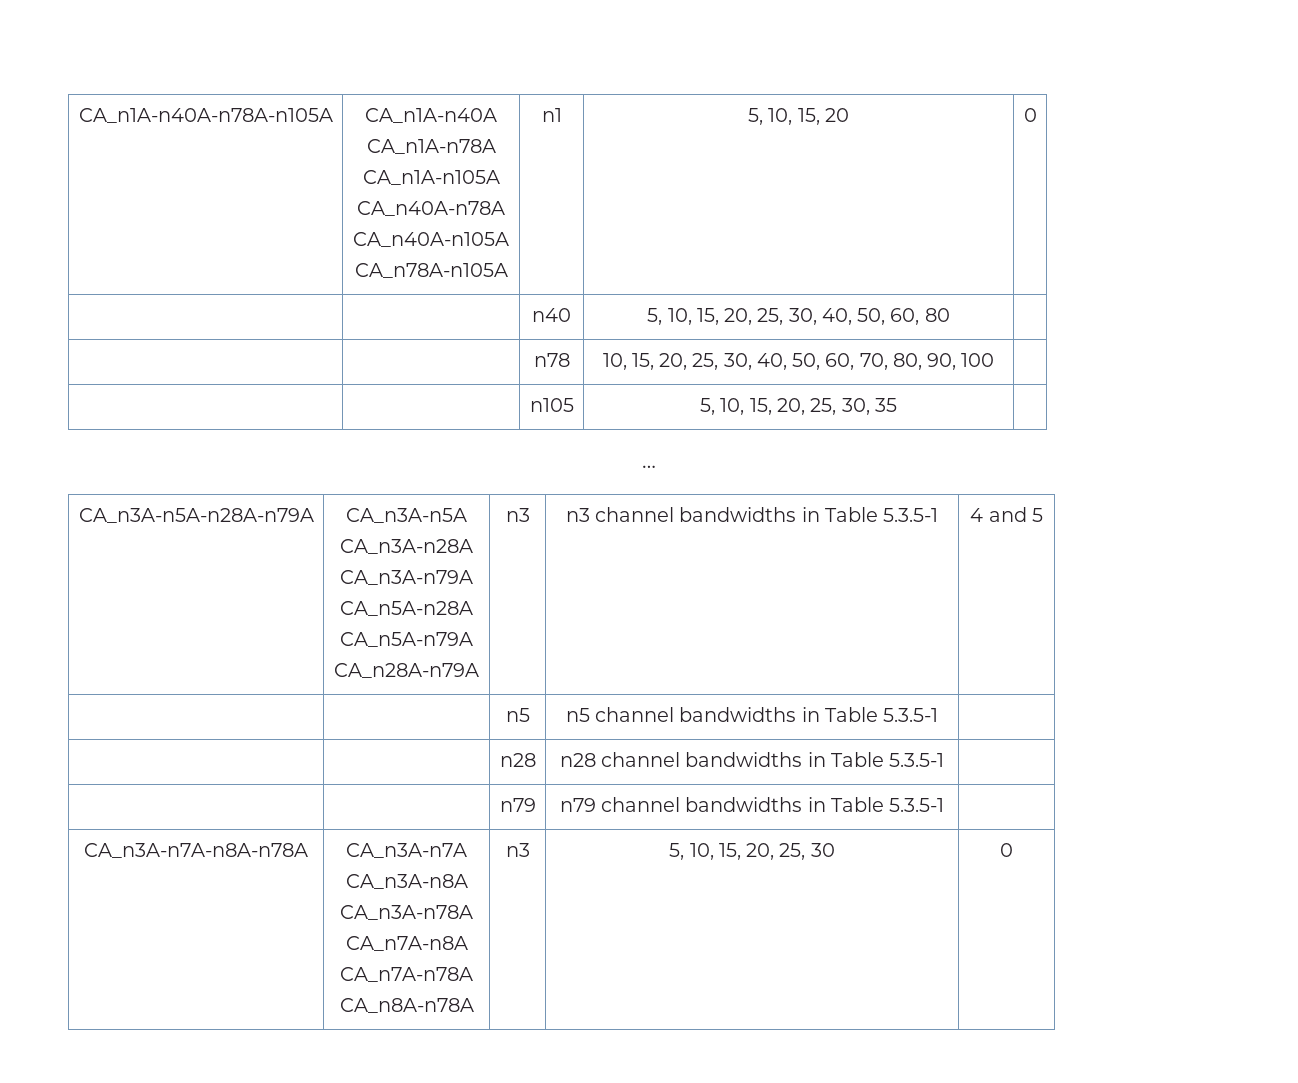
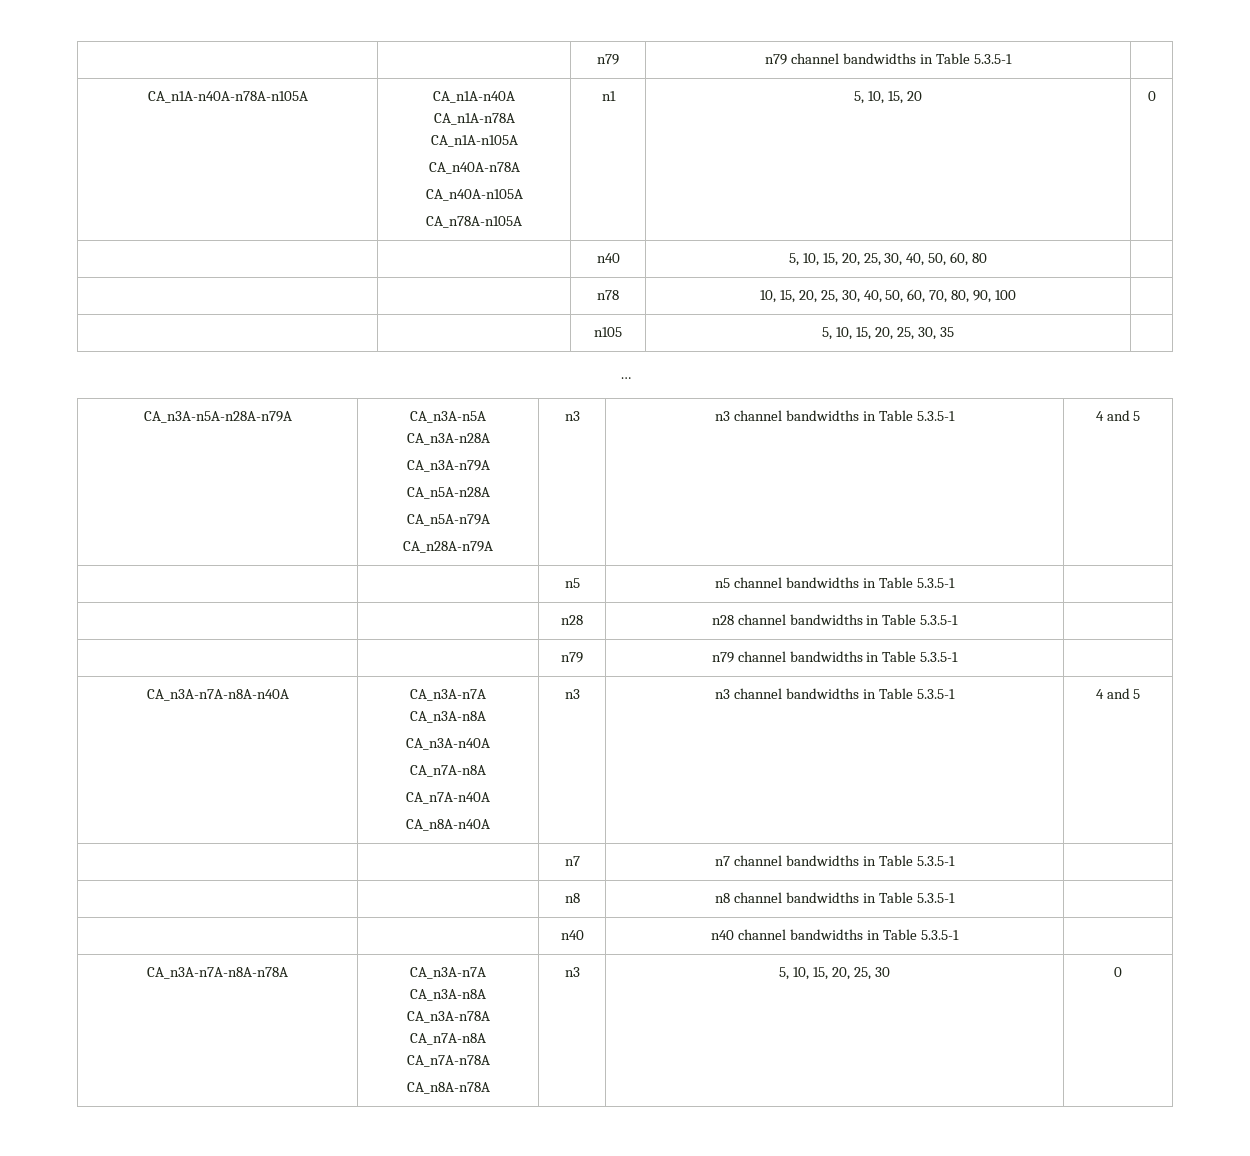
(78, 115) none -> [597,54,619,65] [765,53,1012,65] | | n79 | n79 channel bandwidths in Table 5.3.5-1 | //
(945, 805) none -> [146,689,289,701] [410,689,486,701] [410,711,486,723] [406,738,490,750] [410,765,486,777] [406,792,490,804] [406,819,490,831] [564,689,580,699] [715,688,955,699] [1095,688,1141,699] [564,856,580,866] [715,855,955,866] [564,893,580,903] [715,892,955,903] [560,930,584,940] [711,929,959,940] // CA_n3A-n7A-n8A-n40A | CA_n3A-n7A // CA_n3A-n8A // CA_n3A-n40A // CA_n7A-n8A // CA_n7A-n40A // CA_n8A-n40A | n3 | n3 channel bandwidths in Table 5.3.5-1 | 4 and 5 // | | n7 | n7 channel bandwidths in Table 5.3.5-1 | // | | n8 | n8 channel bandwidths in Table 5.3.5-1 | // | | n40 | n40 channel bandwidths in Table 5.3.5-1 |

